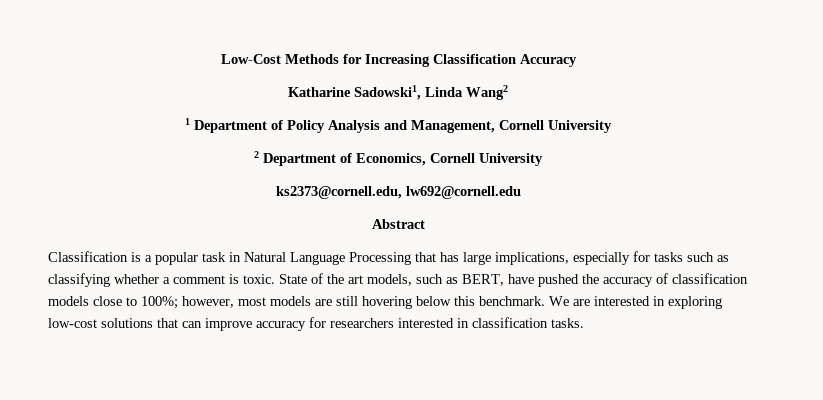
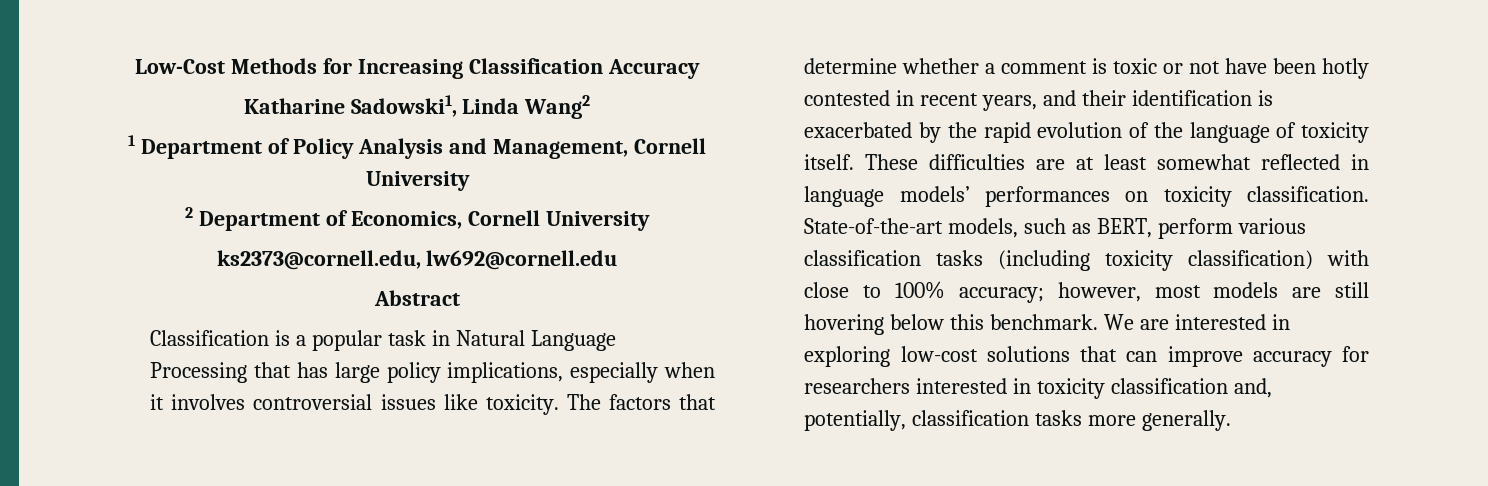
(492, 258) none -> [386,362,441,383] policy
[633,251,730,262] [48,273,749,287] [48,296,179,309] for tasks such as classifying whether a comment is toxic. State of the art models, such as BERT, have pushed the accuracy of classification models close to 100%; -> [664,362,716,378] [150,394,717,415] [804,58,1369,79] [804,90,1273,111] [804,122,1369,143] [804,154,1369,170] [804,186,1369,207] [804,218,1306,239] [804,250,1369,271] [804,281,1044,303] when it involves controversial issues like toxicity. The factors that determine whether a comment is toxic or not have been hotly contested in recent years, and their identification is exacerbated by the rapid evolution of the language of toxicity itself. These difficulties are at least somewhat reflected in language models’ performances on toxicity classification. State-of-the-art models, such as BERT, perform various classification tasks (including toxicity classification) with close to 100% accuracy;
[472,317,585,328] classification tasks. -> [1037,378,1273,399] [804,410,1232,431] toxicity classification and, potentially, classification tasks more generally.

